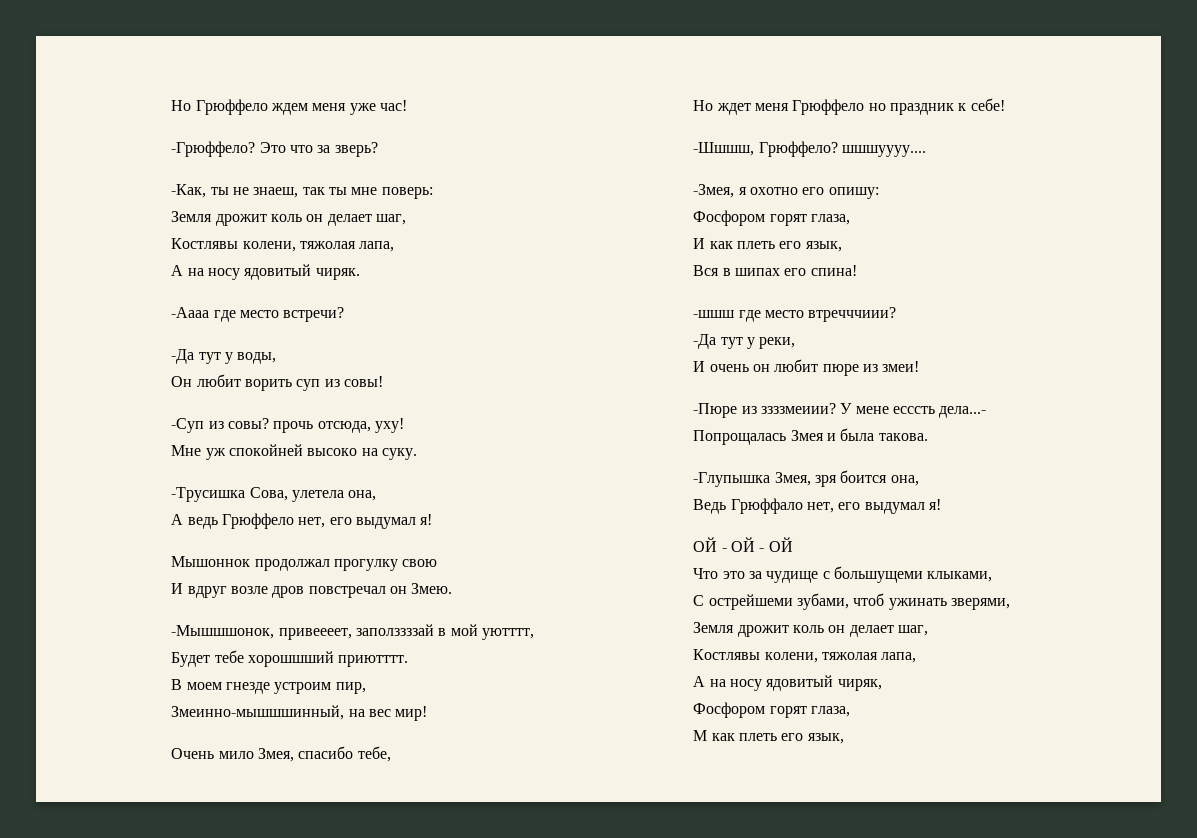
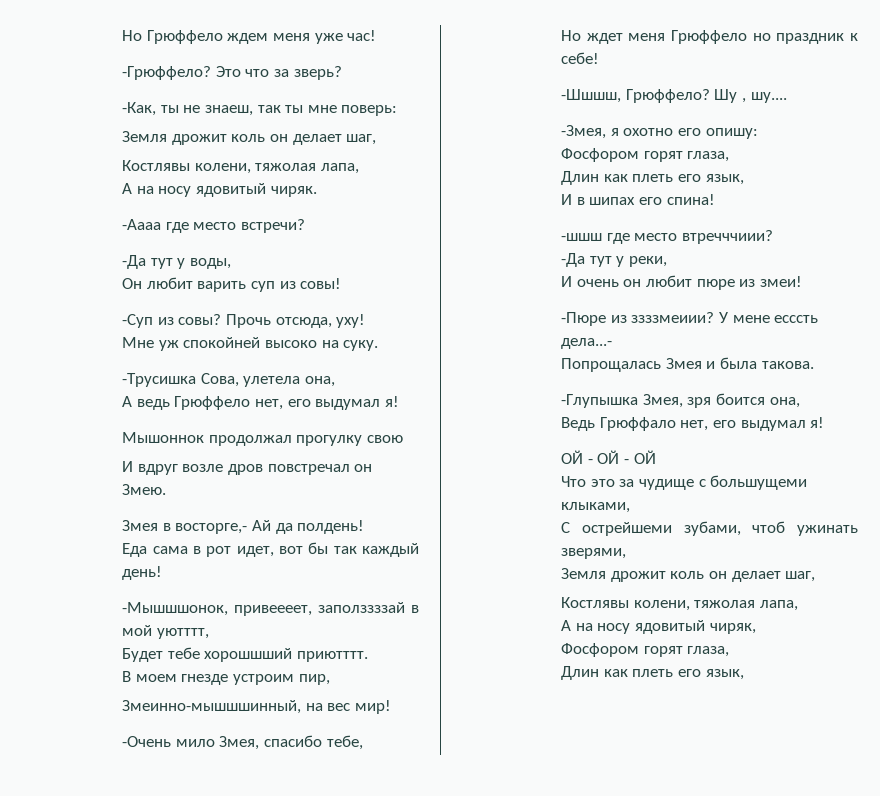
[245,379,293,391] ворить -> [197,281,247,292] варить
[273,421,314,433] прочь -> [225,314,271,328] Прочь
(453, 588) none -> [122,520,365,534] [122,542,419,557] [122,566,163,580] // Змея в восторге,- Ай да полдень! // Еда сама в рот идет, вот бы так каждый день!
[171,748,215,759] Очень -> [122,736,172,747] -Очень
[842,145,927,157] шшшуууу.... -> [714,89,787,103] Шу , шу....
[693,238,706,249] И -> [561,171,600,185] Длин
[693,265,720,276] Вся -> [561,194,573,205] И
[693,730,708,741] М -> [561,666,600,680] Длин

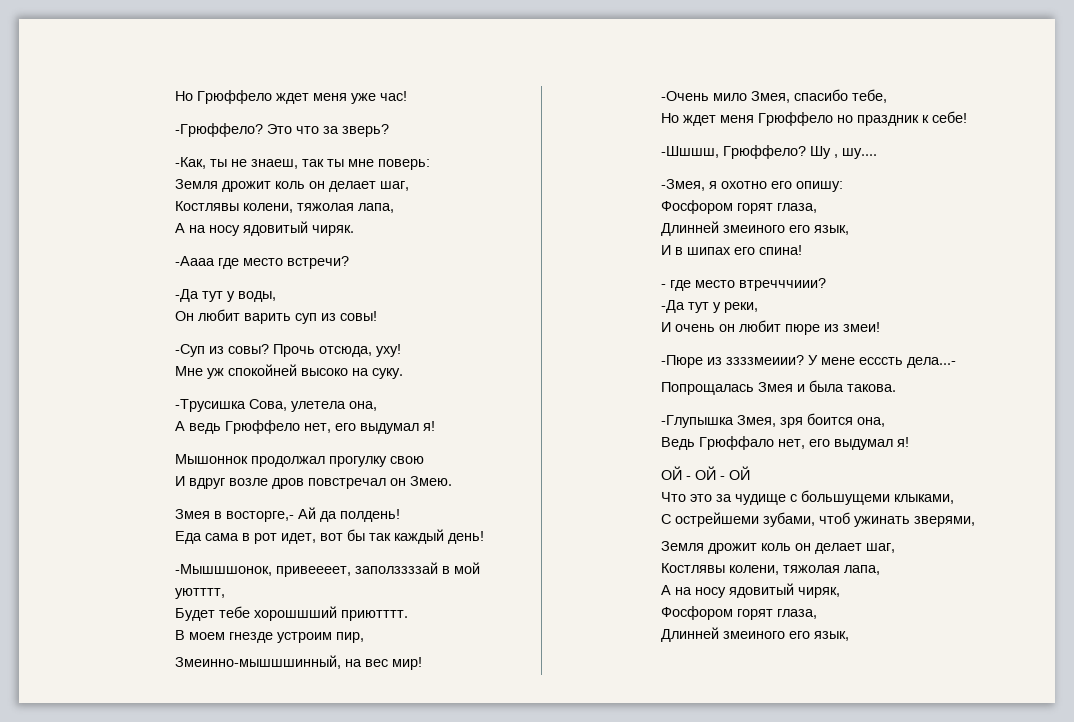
[227,33,269,44] ждем -> [276,93,310,104] ждет
[561,171,674,185] Длин как плеть -> [661,221,786,236] Длинней змеиного
[561,233,603,241] -шшш -> [661,284,667,288] -
[561,666,674,680] Длин как плеть -> [661,627,786,642] Длинней змеиного

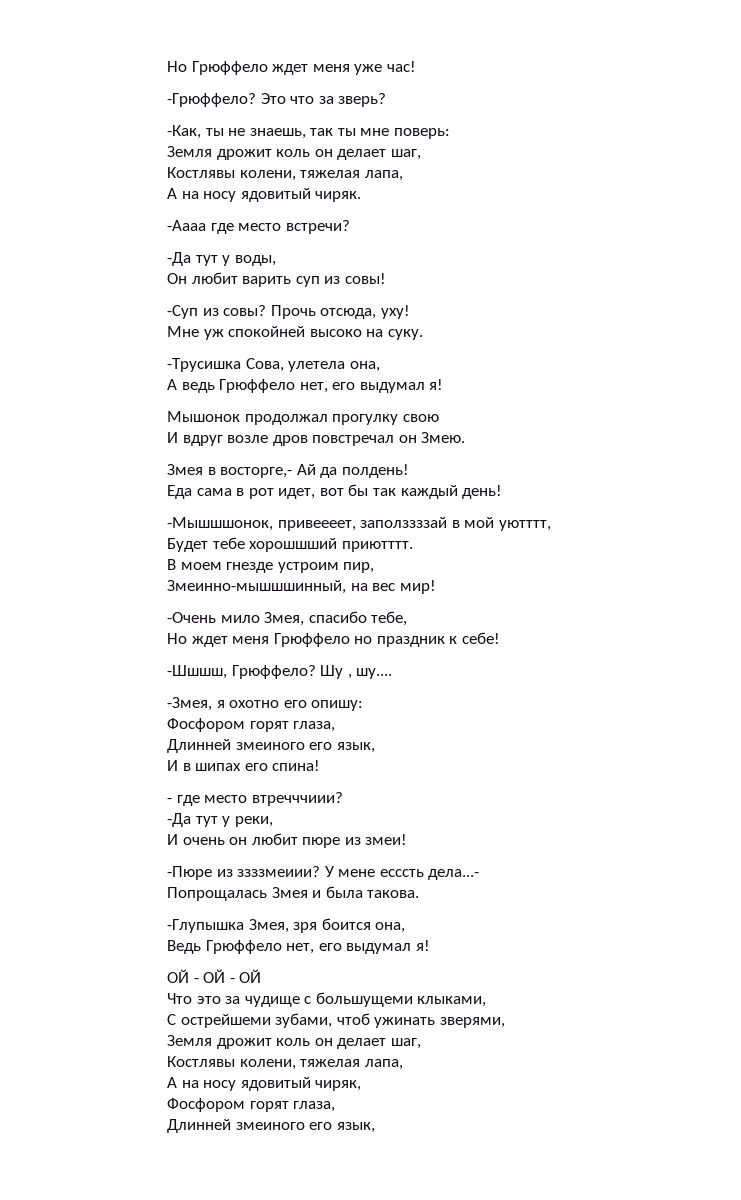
[251,159,299,169] знаеш, -> [249,128,306,139] знаешь,
[297,203,355,211] тяжолая -> [300,170,361,178] тяжeлая
[175,454,249,464] Мышоннок -> [166,411,240,422] Мышонок
[699,436,775,450] Грюффало -> [205,940,282,954] Грюффeло
[783,565,841,573] тяжолая -> [300,1059,361,1067] тяжeлая

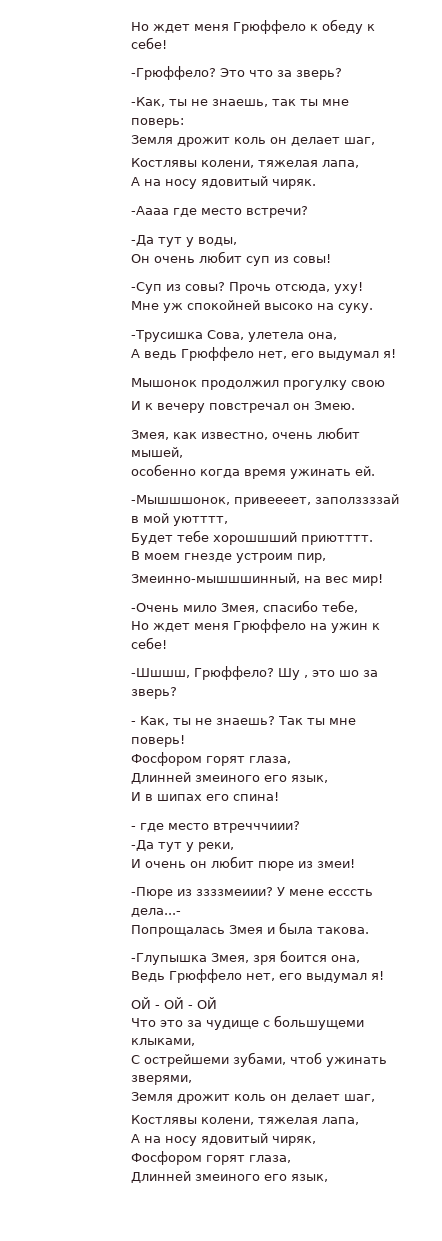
[166,61,416,75] Но Грюффело ждет меня уже час! -> [130,19,375,34] [130,37,167,49] Но ждет меня Грюффeло к обеду к себе!
[191,272,292,287] любит варить -> [153,251,242,263] очень любит
[244,414,328,425] продолжaл -> [200,380,279,390] продолжил
[182,435,308,446] вдруг возле дров -> [144,403,205,413] к вечеру
[166,464,409,478] [166,484,503,499] Змея в восторге,- Ай да полдень! // Еда сама в рот идет, вот бы так каждый день! -> [130,427,360,440] [130,447,183,458] [130,464,375,479] Змея, как известно, очень любит мышей, // особенно когда время ужинать ей.
[354,636,445,647] но праздник -> [309,623,368,633] на ужин
[356,668,393,679] [166,697,364,711] шу.... // -Змея, я охотно его опишу: -> [311,670,378,677] [130,687,177,699] [130,716,356,726] [130,735,185,747] это шо за зверь? // - Как, ты не знаешь? Tак ты мне поверь!

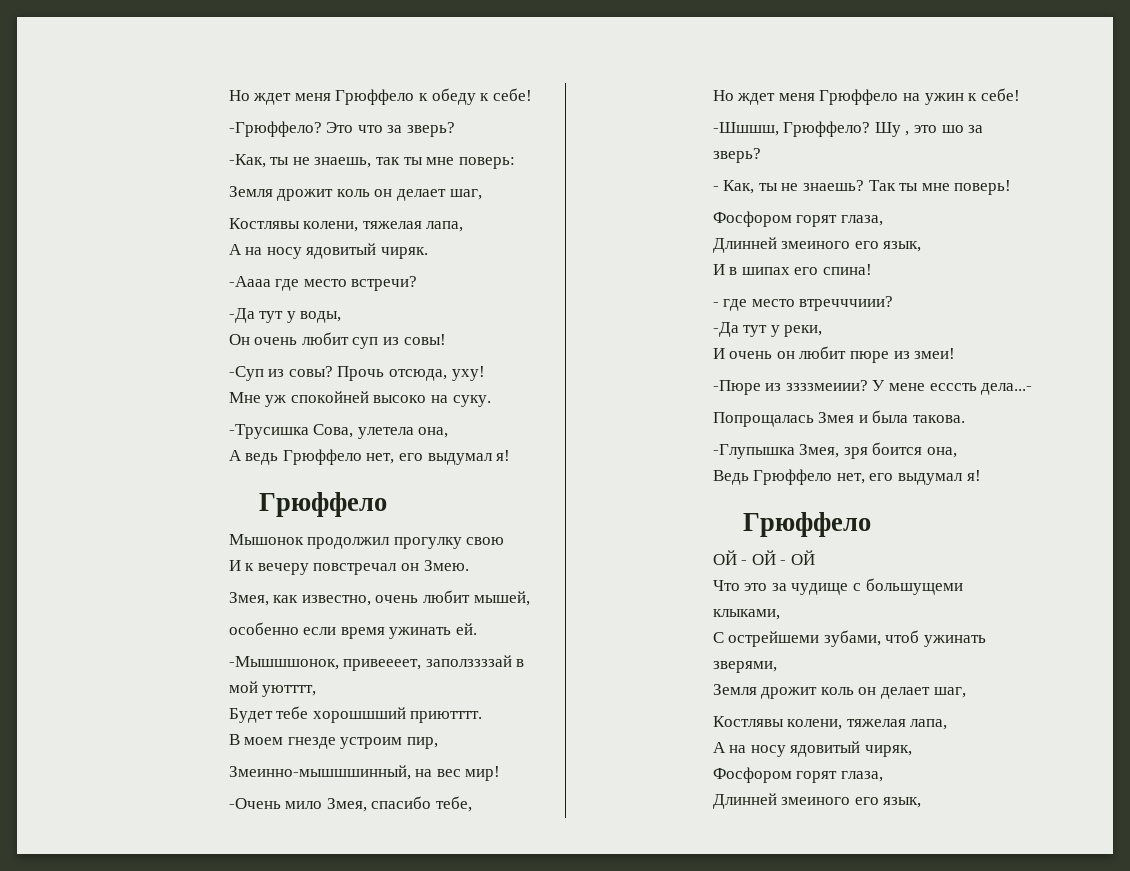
(396, 353) none -> [259,492,387,517] // Грюффело
[199,469,240,478] когда -> [303,627,337,635] если
(384, 975) none -> [743,512,871,537] // Грюффело

